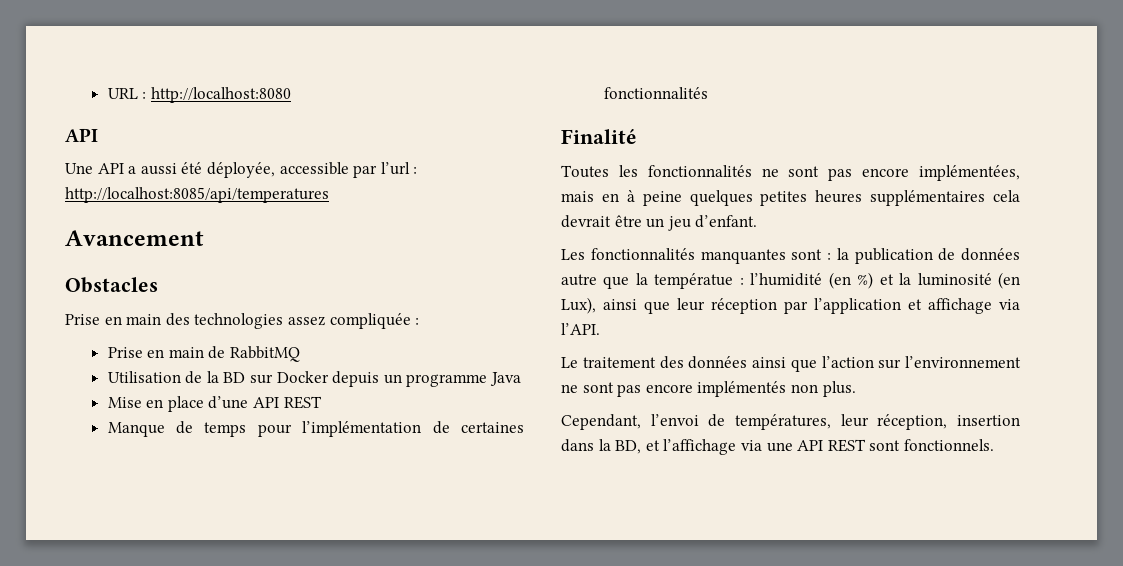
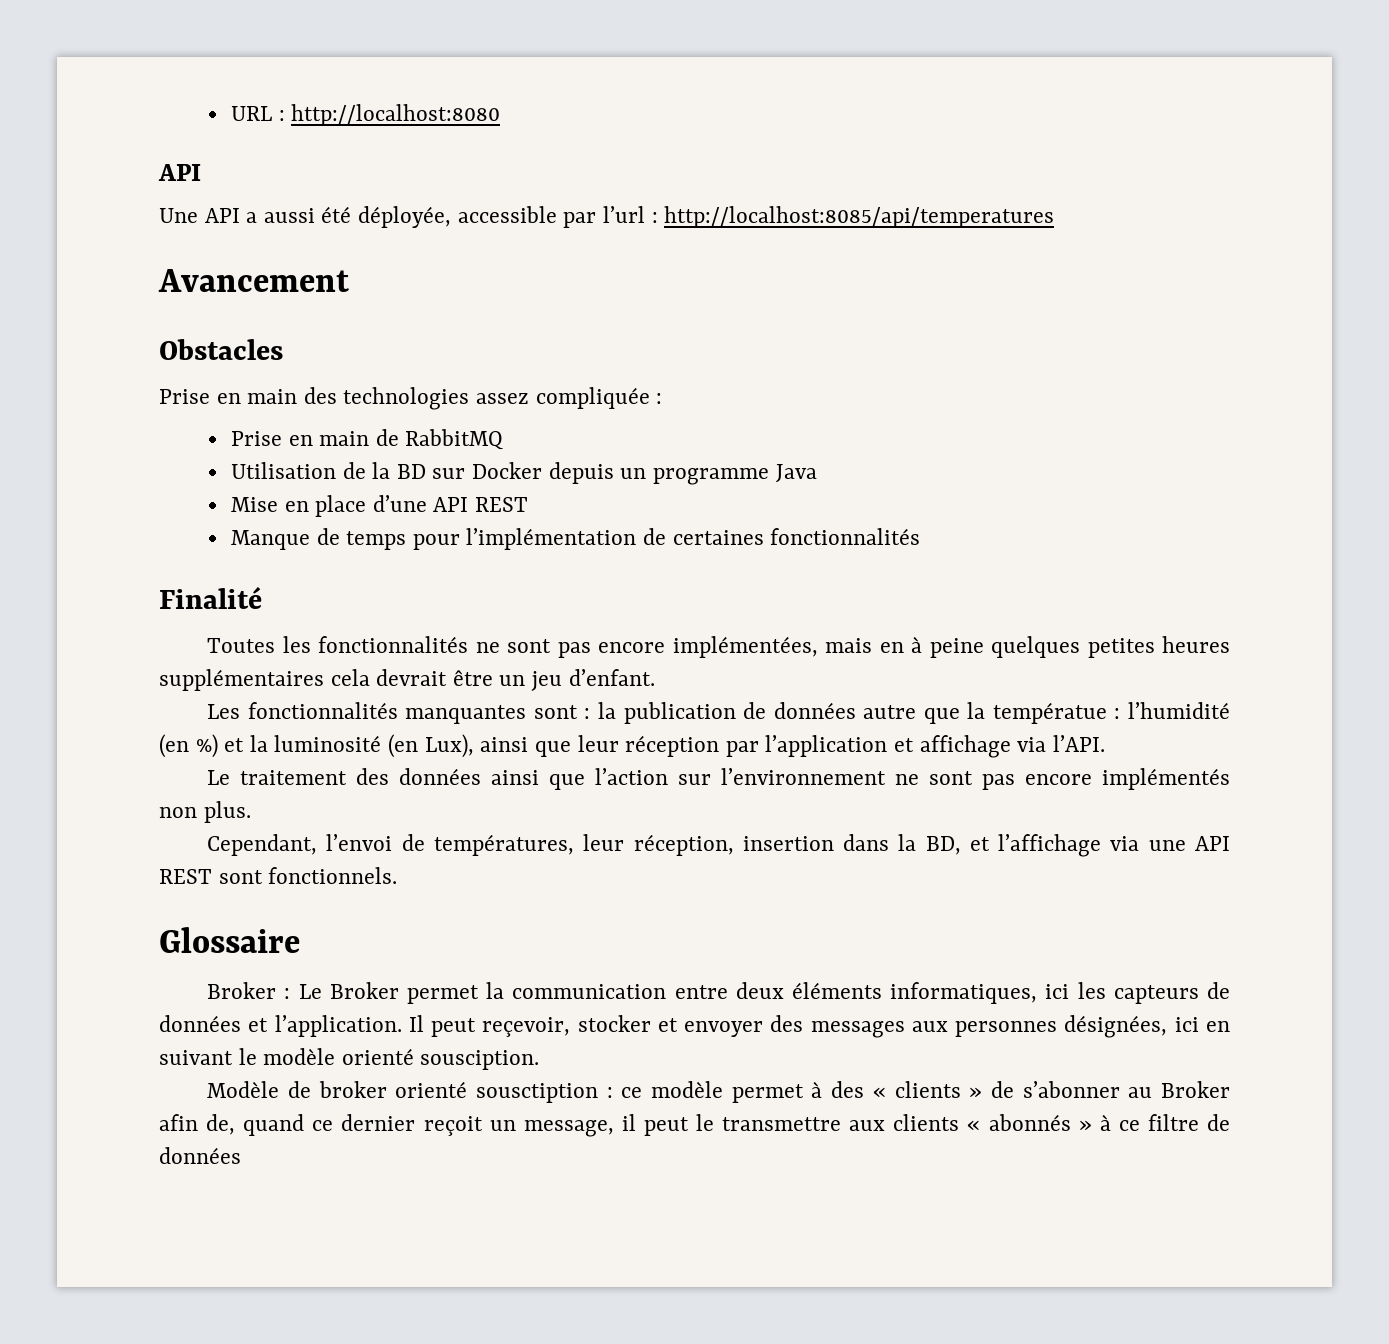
(994, 445) none -> [159,927,300,953] [207,982,1230,1004] [159,1015,1230,1038] [159,1048,540,1070] [207,1081,1230,1103] [159,1114,1231,1137] [159,1147,241,1164] // Glossaire // Broker : Le Broker permet la communication entre deux éléments informatiques, ici les capteurs de données et l’application. Il peut reçevoir, stocker et envoyer des messages aux personnes désignées, ici en suivant le modèle orienté sousciption. // Modèle de broker orienté sousctiption : ce modèle permet à des « clients » de s’abonner au Broker afin de, quand ce dernier reçoit un message, il peut le transmettre aux clients « abonnés » à ce filtre de données

